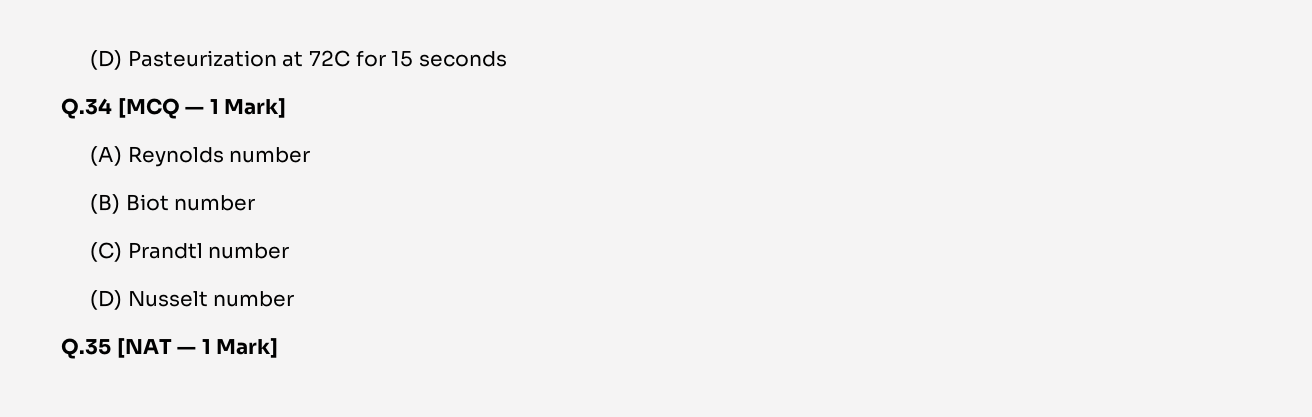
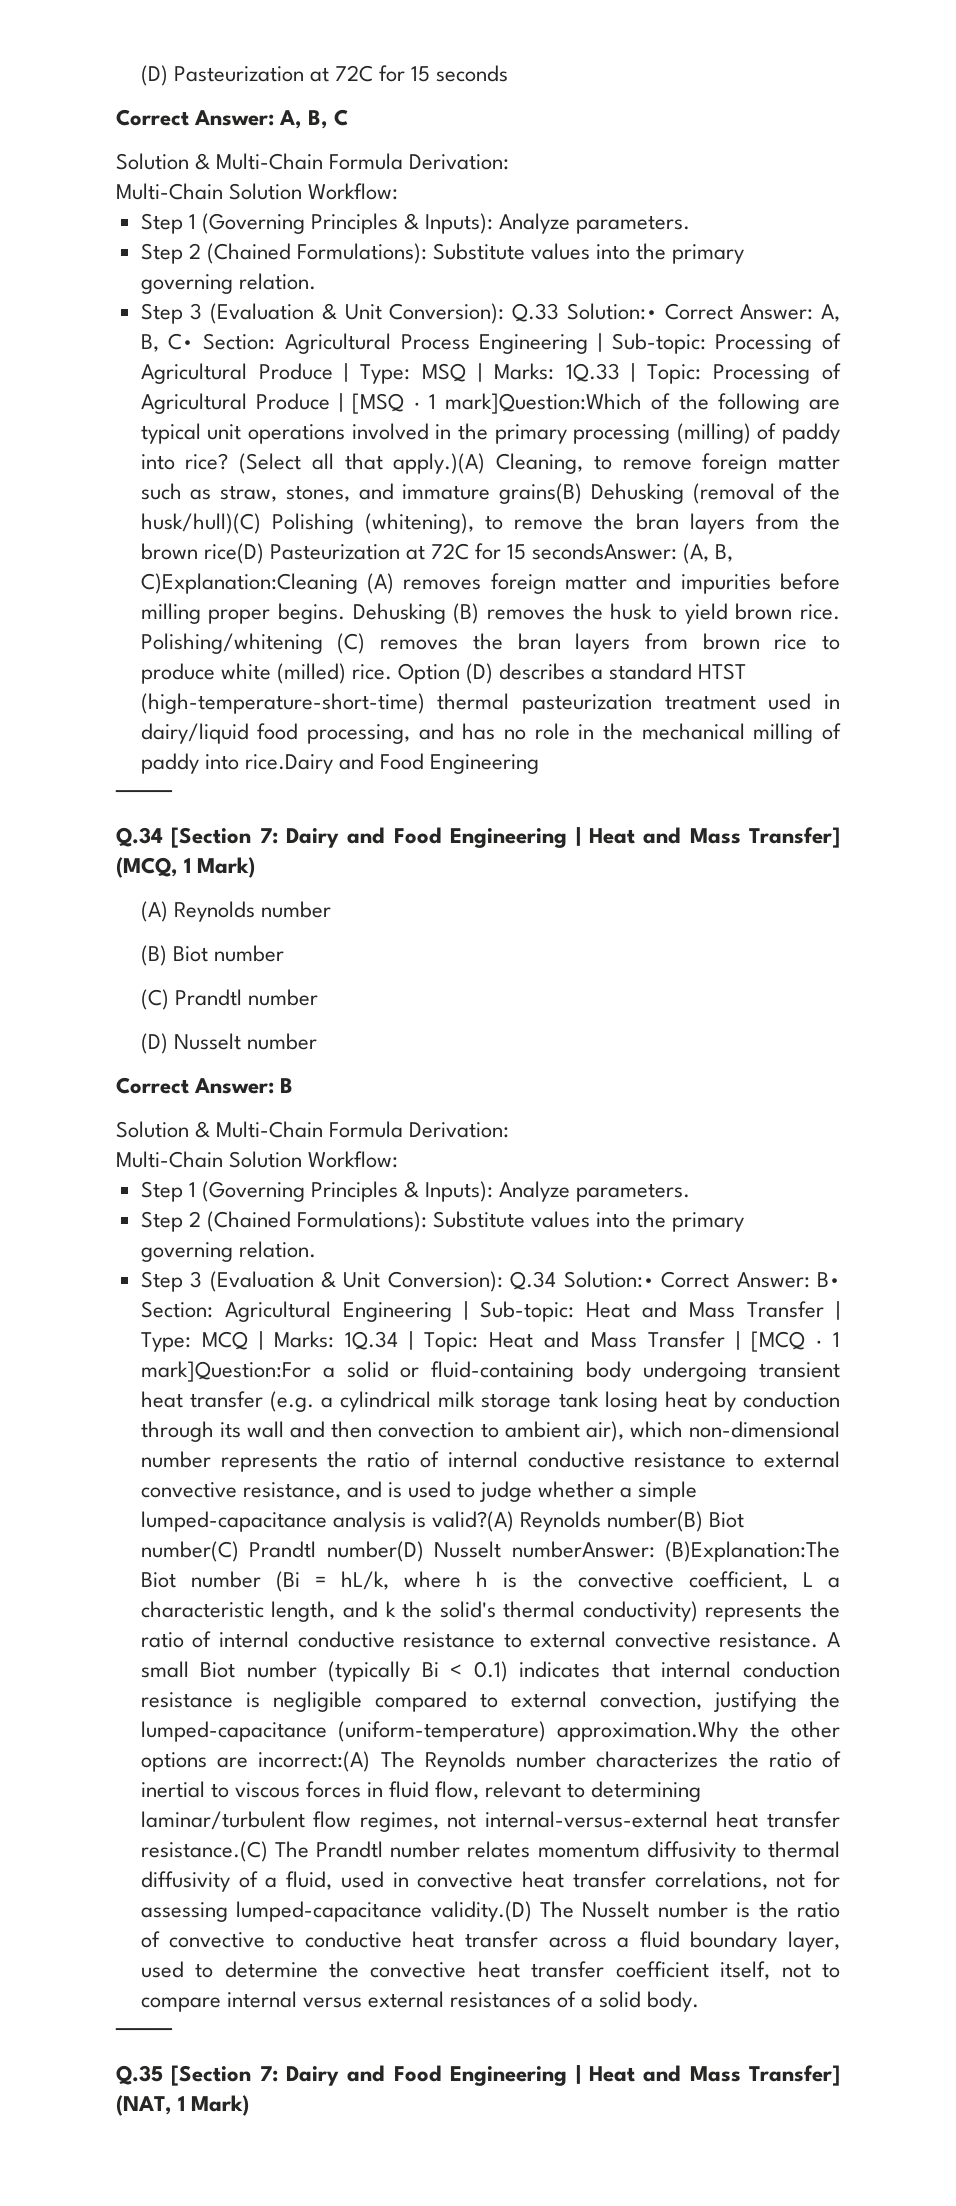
[61,98,287,119] Q.34 [MCQ — 1 Mark] -> [116,109,349,129] [116,153,510,170] [116,183,399,200] [140,213,691,234] [140,243,745,264] [140,273,316,294] [140,303,841,324] [140,333,841,354] [140,363,841,384] [140,393,841,414] [140,423,840,444] [140,453,841,474] [140,483,841,504] [140,513,840,534] [140,543,734,564] [140,573,840,594] [140,603,840,624] [140,633,840,654] [140,663,747,684] [140,693,840,714] [140,723,841,744] [140,753,540,774] [115,790,173,799] [116,827,841,848] [116,857,256,878] Correct Answer: A, B, C // Solution & Multi-Chain Formula Derivation: // Multi-Chain Solution Workflow: // Step 1 (Governing Principles & Inputs): Analyze parameters. // Step 2 (Chained Formulations): Substitute values into the primary governing relation. // Step 3 (Evaluation & Unit Conversion): Q.33 Solution:• Correct Answer: A, B, C• Section: Agricultural Process Engineering | Sub-topic: Processing of Agricultural Produce | Type: MSQ | Marks: 1Q.33 | Topic: Processing of Agricultural Produce | [MSQ · 1 mark]Question:Which of the following are typical unit operations involved in the primary processing (milling) of paddy into rice? (Select all that apply.)(A) Cleaning, to remove foreign matter such as straw, stones, and immature grains(B) Dehusking (removal of the husk/hull)(C) Polishing (whitening), to remove the bran layers from the brown rice(D) Pasteurization at 72C for 15 secondsAnswer: (A, B, C)Explanation:Cleaning (A) removes foreign matter and impurities before milling proper begins. Dehusking (B) removes the husk to yield brown rice. Polishing/whitening (C) removes the bran layers from brown rice to produce white (milled) rice. Option (D) describes a standard HTST (high-temperature-short-time) thermal pasteurization treatment used in dairy/liquid food processing, and has no role in the mechanical milling of paddy into rice.Dairy and Food Engineering // ──── // Q.34 [Section 7: Dairy and Food Engineering | Heat and Mass Transfer] (MCQ, 1 Mark)
[61,338,279,359] Q.35 [NAT — 1 Mark] -> [116,1077,294,1094] [116,1121,510,1138] [116,1151,399,1168] [140,1181,691,1202] [140,1211,745,1232] [140,1241,316,1262] [140,1271,840,1292] [140,1301,841,1322] [140,1331,840,1352] [140,1361,840,1382] [140,1391,841,1412] [140,1421,840,1442] [140,1451,840,1472] [140,1481,698,1502] [140,1511,745,1532] [140,1541,840,1562] [140,1571,840,1592] [140,1601,840,1622] [140,1631,840,1648] [140,1661,840,1682] [140,1691,840,1712] [140,1721,840,1742] [140,1751,841,1772] [140,1781,702,1802] [140,1811,840,1832] [140,1841,840,1862] [140,1871,840,1892] [140,1901,840,1922] [140,1931,840,1952] [140,1961,840,1980] [140,1991,700,2012] [115,2028,173,2037] [116,2065,841,2086] [116,2095,250,2116] Correct Answer: B // Solution & Multi-Chain Formula Derivation: // Multi-Chain Solution Workflow: // Step 1 (Governing Principles & Inputs): Analyze parameters. // Step 2 (Chained Formulations): Substitute values into the primary governing relation. // Step 3 (Evaluation & Unit Conversion): Q.34 Solution:• Correct Answer: B• Section: Agricultural Engineering | Sub-topic: Heat and Mass Transfer | Type: MCQ | Marks: 1Q.34 | Topic: Heat and Mass Transfer | [MCQ · 1 mark]Question:For a solid or fluid-containing body undergoing transient heat transfer (e.g. a cylindrical milk storage tank losing heat by conduction through its wall and then convection to ambient air), which non-dimensional number represents the ratio of internal conductive resistance to external convective resistance, and is used to judge whether a simple lumped-capacitance analysis is valid?(A) Reynolds number(B) Biot number(C) Prandtl number(D) Nusselt numberAnswer: (B)Explanation:The Biot number (Bi = hL/k, where h is the convective coefficient, L a characteristic length, and k the solid's thermal conductivity) represents the ratio of internal conductive resistance to external convective resistance. A small Biot number (typically Bi < 0.1) indicates that internal conduction resistance is negligible compared to external convection, justifying the lumped-capacitance (uniform-temperature) approximation.Why the other options are incorrect:(A) The Reynolds number characterizes the ratio of inertial to viscous forces in fluid flow, relevant to determining laminar/turbulent flow regimes, not internal-versus-external heat transfer resistance.(C) The Prandtl number relates momentum diffusivity to thermal diffusivity of a fluid, used in convective heat transfer correlations, not for assessing lumped-capacitance validity.(D) The Nusselt number is the ratio of convective to conductive heat transfer across a fluid boundary layer, used to determine the convective heat transfer coefficient itself, not to compare internal versus external resistances of a solid body. // ──── // Q.35 [Section 7: Dairy and Food Engineering | Heat and Mass Transfer] (NAT, 1 Mark)

